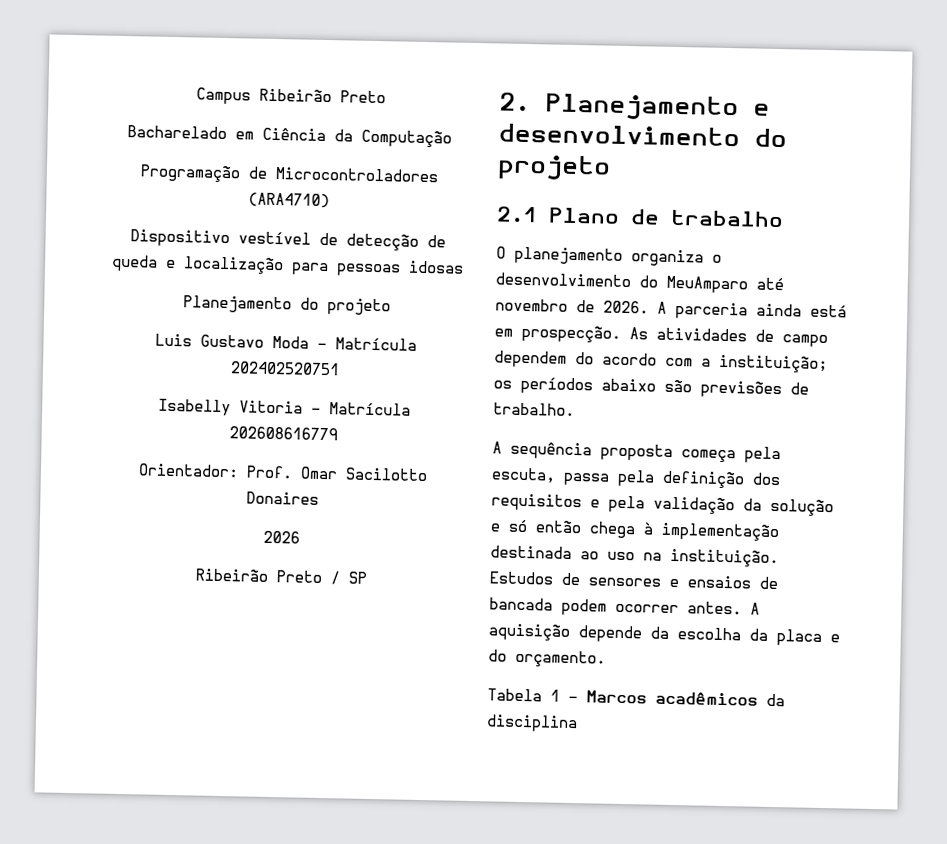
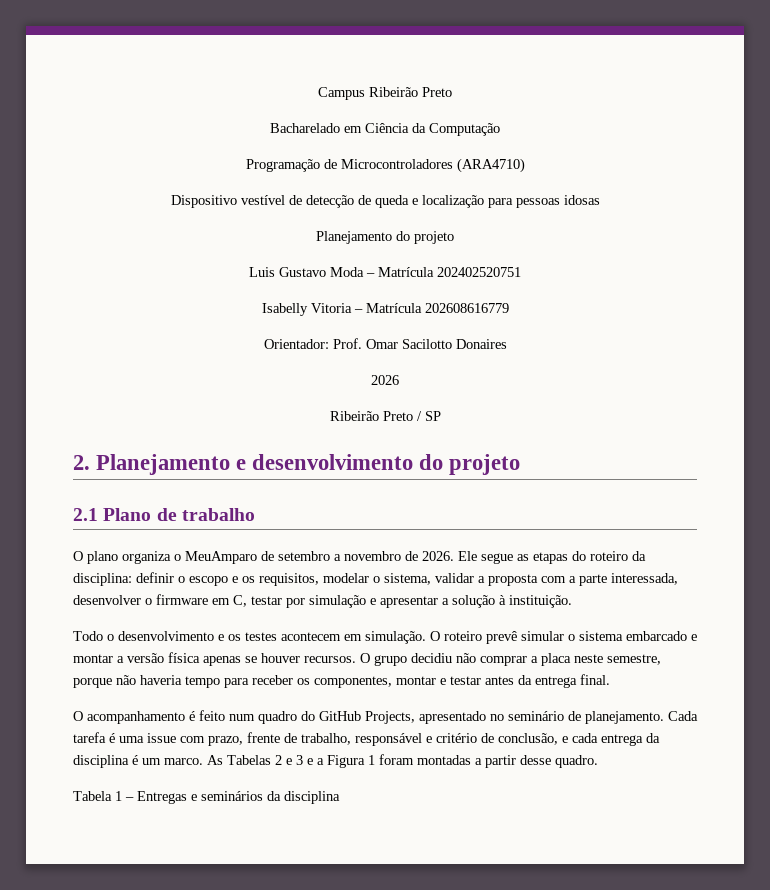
[514,246,623,265] planejamento -> [87,551,118,564] plano
[495,272,784,294] [495,298,847,320] [494,324,828,348] [494,350,828,374] [493,376,809,399] [493,402,575,417] [492,441,781,464] [491,467,781,489] [491,493,834,517] [490,519,780,542] [490,545,779,568] [489,571,778,590] [489,597,760,616] [488,623,840,646] [488,649,606,668] desenvolvimento do MeuAmparo até novembro de 2026. A parceria ainda está em prospecção. As atividades de campo dependem do acordo com a instituição; os períodos abaixo são previsões de trabalho. // A sequência proposta começa pela escuta, passa pela definição dos requisitos e pela validação da solução e só então chega à implementação destinada ao uso na instituição. Estudos de sensores e ensaios de bancada podem ocorrer antes. A aquisição depende da escolha da placa e do orçamento. -> [185,551,646,564] [73,572,678,586] [73,594,572,608] [73,631,697,644] [73,652,661,666] [73,674,610,688] [73,710,698,724] [73,732,660,746] [73,754,598,768] MeuAmparo de setembro a novembro de 2026. Ele segue as etapas do roteiro da disciplina: definir o escopo e os requisitos, modelar o sistema, validar a proposta com a parte interessada, desenvolver o firmware em C, testar por simulação e apresentar a solução à instituição. // Todo o desenvolvimento e os testes acontecem em simulação. O roteiro prevê simular o sistema embarcado e montar a versão física apenas se houver recursos. O grupo decidiu não comprar a placa neste semestre, porque não haveria tempo para receber os componentes, montar e testar antes da entrega final. // O acompanhamento é feito num quadro do GitHub Projects, apresentado no seminário de planejamento. Cada tarefa é uma issue com prazo, frente de trabalho, responsável e critério de conclusão, e cada entrega da disciplina é um marco. As Tabelas 2 e 3 e a Figura 1 foram montadas a partir desse quadro.
[586,690,758,706] Marcos acadêmicos -> [137,791,263,804] Entregas e seminários

